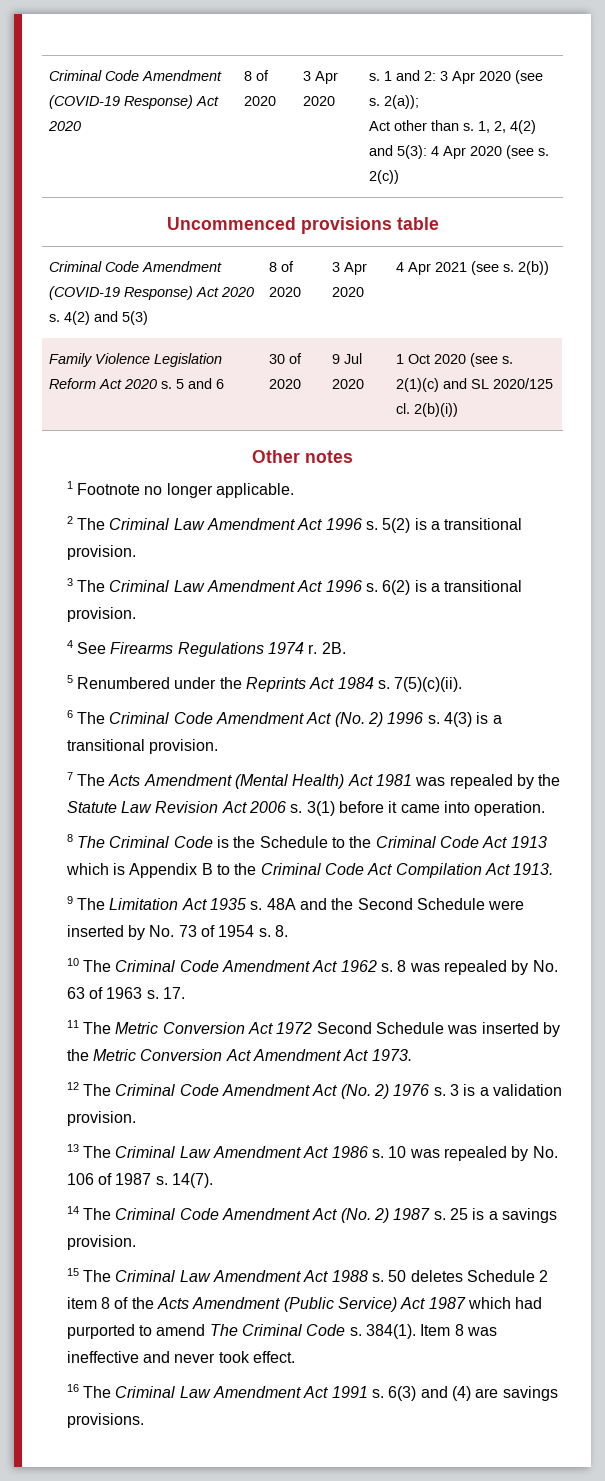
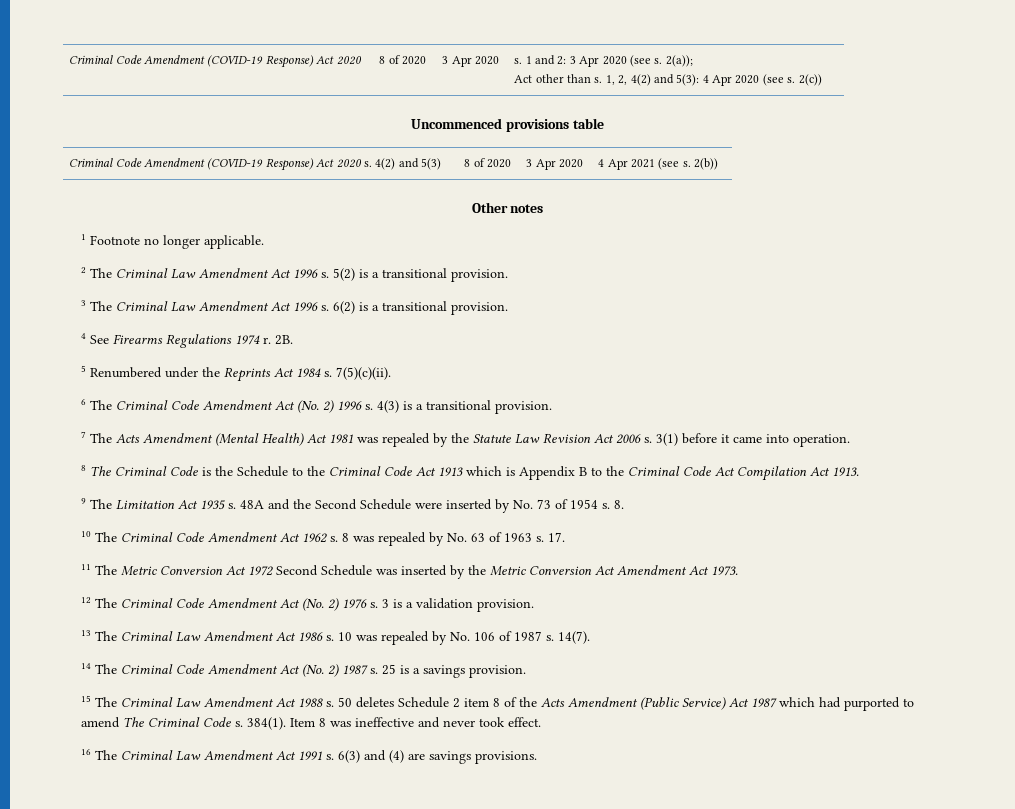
[49,353,223,367] [49,378,225,389] [269,353,303,364] [269,379,302,389] [332,353,363,364] [332,379,365,389] [396,353,514,367] [396,378,554,392] [396,403,459,417] // Family Violence Legislation Reform Act 2020 s. 5 and 6 | 30 of 2020 | 9 Jul 2020 | 1 Oct 2020 (see s. 2(1)(c) and SL 2020/125 cl. 2(b)(i)) -> (719, 164) none

